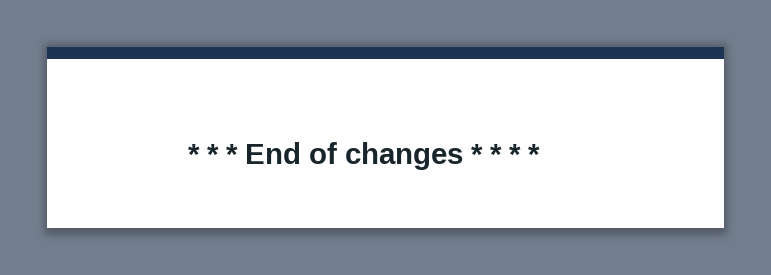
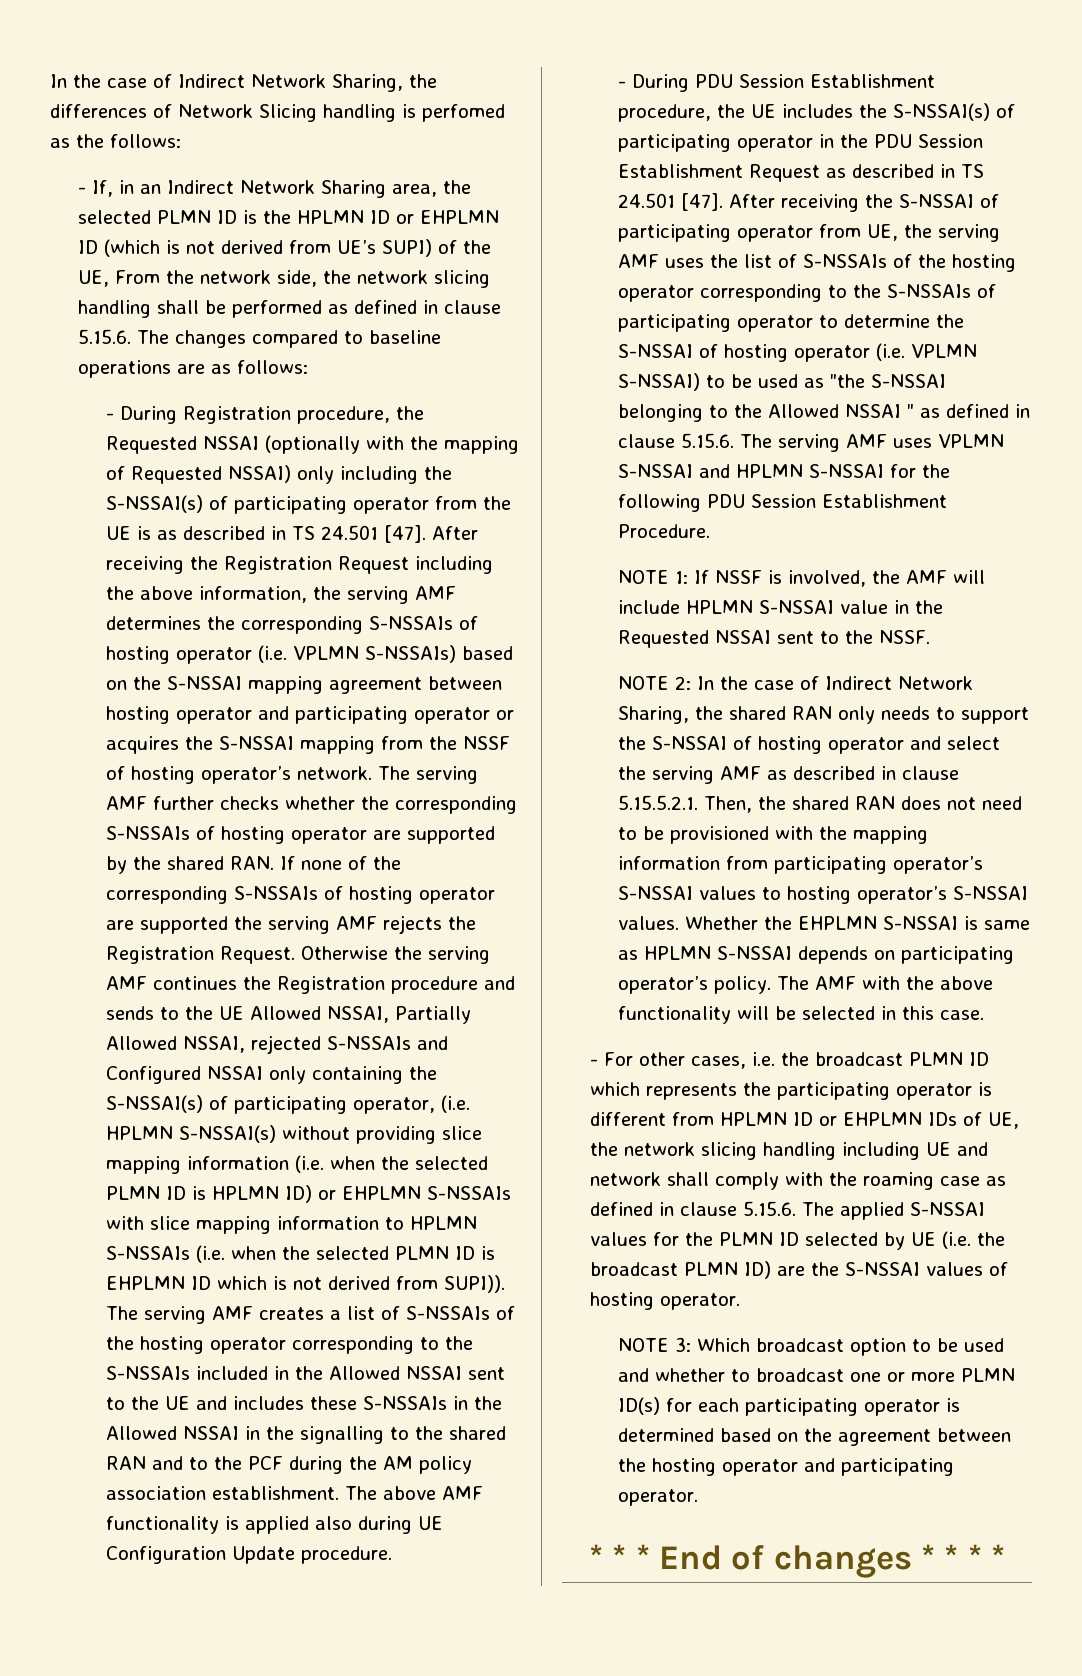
(188, 154) none -> [50,74,437,92] [50,104,505,122] [50,134,181,148] [77,180,471,198] [77,210,499,224] [77,239,491,257] [77,270,490,288] [77,300,501,318] [77,329,441,348] [77,360,308,378] [105,406,424,424] [105,435,519,454] [105,465,452,484] [105,495,511,514] [105,525,478,543] [105,556,493,574] [105,586,456,604] [105,616,478,634] [105,645,513,664] [105,676,502,694] [105,706,514,724] [105,736,510,754] [105,766,478,784] [105,796,517,814] [105,826,495,844] [105,856,401,874] [105,886,495,904] [105,915,476,934] [105,946,490,964] [105,976,515,994] [105,1006,471,1024] [105,1035,448,1054] [105,1066,437,1084] [105,1095,470,1114] [105,1125,482,1144] [105,1155,488,1174] [105,1185,511,1203] [105,1216,477,1234] [105,1245,495,1263] [105,1275,505,1293] [105,1306,515,1324] [105,1336,473,1354] [105,1366,505,1380] [105,1396,502,1410] [105,1426,506,1444] [105,1456,472,1474] [105,1486,483,1500] [105,1516,443,1534] [105,1546,392,1564] [617,74,935,92] [617,103,1015,122] [617,134,983,152] [617,164,984,182] [617,193,999,212] [617,224,1000,242] [617,254,1016,272] [617,284,996,302] [617,314,964,332] [617,343,977,362] [617,373,946,391] [617,404,1030,422] [617,433,1004,452] [617,464,950,478] [617,494,947,512] [617,524,710,538] [617,570,985,587] [617,600,943,614] [617,630,930,648] [617,676,973,690] [617,706,1029,724] [617,736,1000,754] [617,766,959,784] [617,795,1022,813] [617,826,928,844] [617,856,983,874] [617,886,1028,904] [617,916,1030,930] [617,946,1014,964] [617,976,993,994] [617,1006,984,1024] [589,1052,989,1069] [589,1082,992,1100] [589,1112,1019,1129] [589,1142,988,1160] [589,1172,1006,1190] [589,1201,985,1220] [589,1231,1005,1250] [589,1261,1008,1279] [589,1292,740,1310] [617,1337,1004,1356] [617,1368,1015,1382] [617,1397,960,1416] [617,1428,1011,1446] [617,1458,954,1476] [617,1489,698,1506] In the case of Indirect Network Sharing, the differences of Network Slicing handling is perfomed as the follows: // - If, in an Indirect Network Sharing area, the selected PLMN ID is the HPLMN ID or EHPLMN ID (which is not derived from UE’s SUPI) of the UE, From the network side, the network slicing handling shall be performed as defined in clause 5.15.6. The changes compared to baseline operations are as follows: // - During Registration procedure, the Requested NSSAI (optionally with the mapping of Requested NSSAI) only including the S-NSSAI(s) of participating operator from the UE is as described in TS 24.501 [47]. After receiving the Registration Request including the above information, the serving AMF determines the corresponding S-NSSAIs of hosting operator (i.e. VPLMN S-NSSAIs) based on the S-NSSAI mapping agreement between hosting operator and participating operator or acquires the S-NSSAI mapping from the NSSF of hosting operator’s network. The serving AMF further checks whether the corresponding S-NSSAIs of hosting operator are supported by the shared RAN. If none of the corresponding S-NSSAIs of hosting operator are supported the serving AMF rejects the Registration Request. Otherwise the serving AMF continues the Registration procedure and sends to the UE Allowed NSSAI, Partially Allowed NSSAI, rejected S-NSSAIs and Configured NSSAI only containing the S-NSSAI(s) of participating operator, (i.e. HPLMN S-NSSAI(s) without providing slice mapping information (i.e. when the selected PLMN ID is HPLMN ID) or EHPLMN S-NSSAIs with slice mapping information to HPLMN S-NSSAIs (i.e. when the selected PLMN ID is EHPLMN ID which is not derived from SUPI)). The serving AMF creates a list of S-NSSAIs of the hosting operator corresponding to the S-NSSAIs included in the Allowed NSSAI sent to the UE and includes these S-NSSAIs in the Allowed NSSAI in the signalling to the shared RAN and to the PCF during the AM policy association establishment. The above AMF functionality is applied also during UE Configuration Update procedure. // - During PDU Session Establishment procedure, the UE includes the S-NSSAI(s) of participating operator in the PDU Session Establishment Request as described in TS 24.501 [47]. After receiving the S-NSSAI of participating operator from UE, the serving AMF uses the list of S-NSSAIs of the hosting operator corresponding to the S-NSSAIs of participating operator to determine the S-NSSAI of hosting operator (i.e. VPLMN S-NSSAI) to be used as "the S-NSSAI belonging to the Allowed NSSAI " as defined in clause 5.15.6. The serving AMF uses VPLMN S-NSSAI and HPLMN S-NSSAI for the following PDU Session Establishment Procedure. // NOTE 1: If NSSF is involved, the AMF will include HPLMN S-NSSAI value in the Requested NSSAI sent to the NSSF. // NOTE 2: In the case of Indirect Network Sharing, the shared RAN only needs to support the S-NSSAI of hosting operator and select the serving AMF as described in clause 5.15.5.2.1. Then, the shared RAN does not need to be provisioned with the mapping information from participating operator’s S-NSSAI values to hosting operator’s S-NSSAI values. Whether the EHPLMN S-NSSAI is same as HPLMN S-NSSAI depends on participating operator’s policy. The AMF with the above functionality will be selected in this case. // - For other cases, i.e. the broadcast PLMN ID which represents the participating operator is different from HPLMN ID or EHPLMN IDs of UE, the network slicing handling including UE and network shall comply with the roaming case as defined in clause 5.15.6. The applied S-NSSAI values for the PLMN ID selected by UE (i.e. the broadcast PLMN ID) are the S-NSSAI values of hosting operator. // NOTE 3: Which broadcast option to be used and whether to broadcast one or more PLMN ID(s) for each participating operator is determined based on the agreement between the hosting operator and participating operator. //

